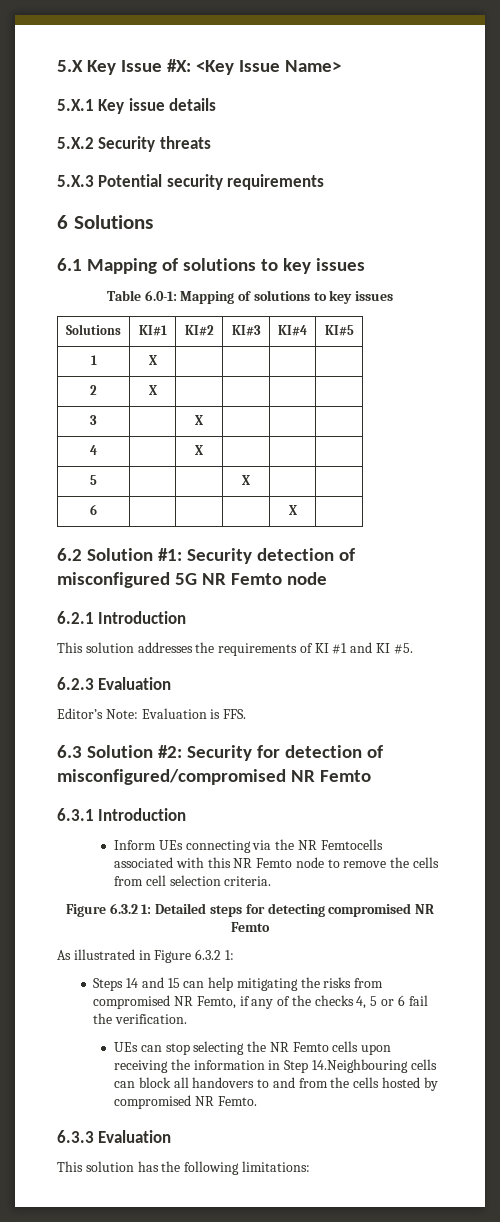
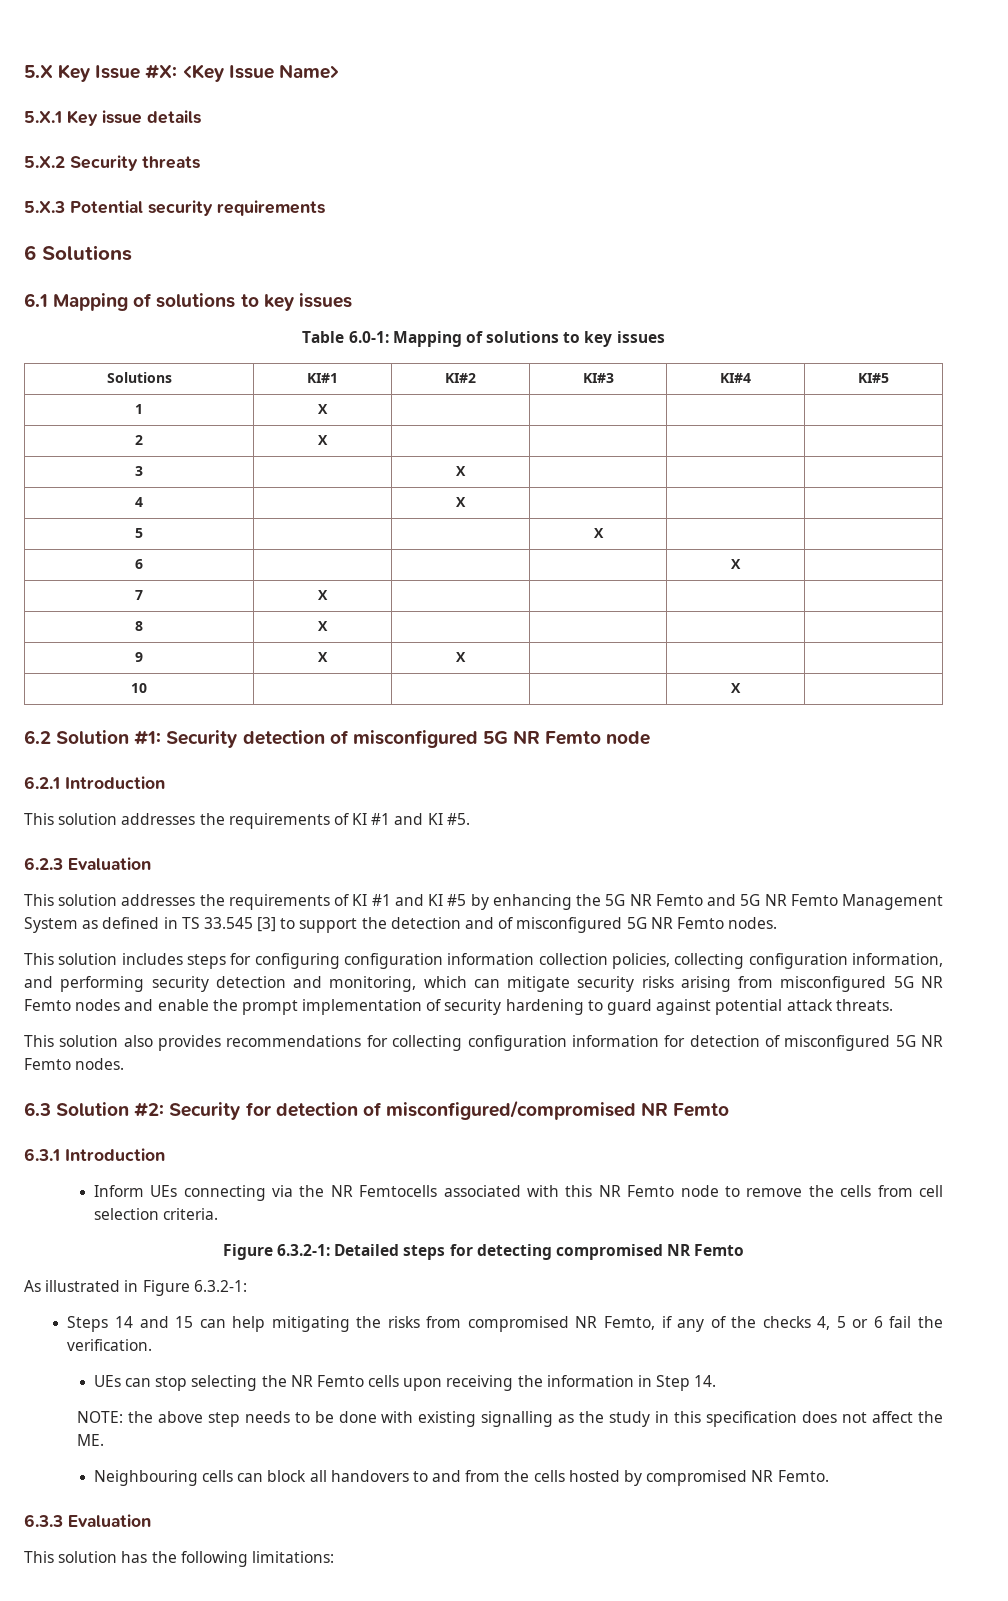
(297, 510) none -> [135,590,143,600] [318,590,328,600] [135,621,143,631] [318,621,328,631] [135,652,143,662] [318,652,328,662] [456,652,466,662] [131,683,147,693] [730,683,741,693] // 7 | X | | | | // 8 | X | | | | // 9 | X | X | | | // 10 | | | | X |
[57,708,247,719] Editor’s Note: Evaluation is FFS. -> [24,894,943,910] [24,917,778,933] [24,953,944,969] [24,976,943,992] [24,999,893,1015] [24,1035,944,1051] [24,1058,125,1070] This solution addresses the requirements of KI #1 and KI #5 by enhancing the 5G NR Femto and 5G NR Femto Management System as defined in TS 33.545 [3] to support the detection and of misconfigured 5G NR Femto nodes. // This solution includes steps for configuring configuration information collection policies, collecting configuration information, and performing security detection and monitoring, which can mitigate security risks arising from misconfigured 5G NR Femto nodes and enable the prompt implementation of security hardening to guard against potential attack threats. // This solution also provides recommendations for collecting configuration information for detection of misconfigured 5G NR Femto nodes.
[109,903,152,914] 6.3.2 1: -> [276,1244,330,1256] 6.3.2-1:
[195,949,234,960] 6.3.2 1: -> [193,1280,247,1292] 6.3.2-1:
[311,1059,408,1073] 14.Neighbouring -> [694,1375,717,1387] [76,1411,943,1427] [76,1434,104,1446] [93,1470,198,1486] 14. // NOTE: the above step needs to be done with existing signalling as the study in this specification does not affect the ME. // Neighbouring

